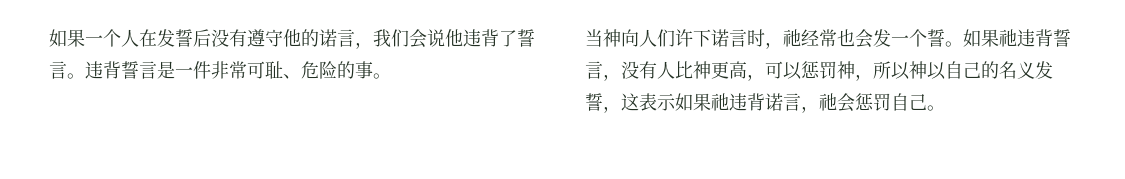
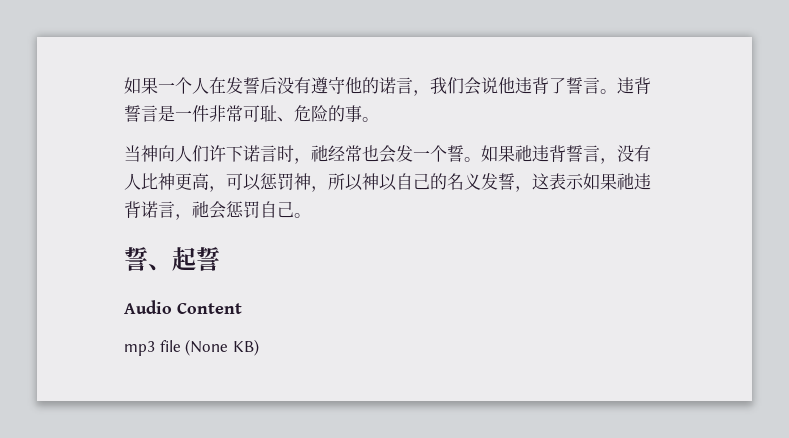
(945, 108) none -> [124,247,220,271] [124,300,242,314] [124,339,259,356] // 誓、起誓 // Audio Content // mp3 file (None KB)

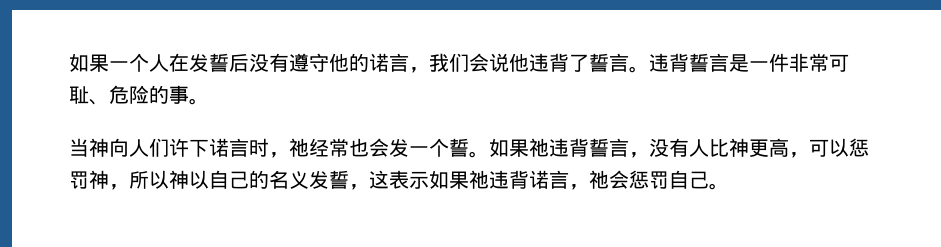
[124,247,220,271] [124,300,242,314] [124,339,259,356] // 誓、起誓 // Audio Content // mp3 file (None KB) -> (729, 186) none

